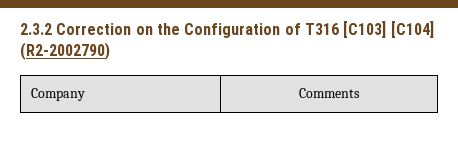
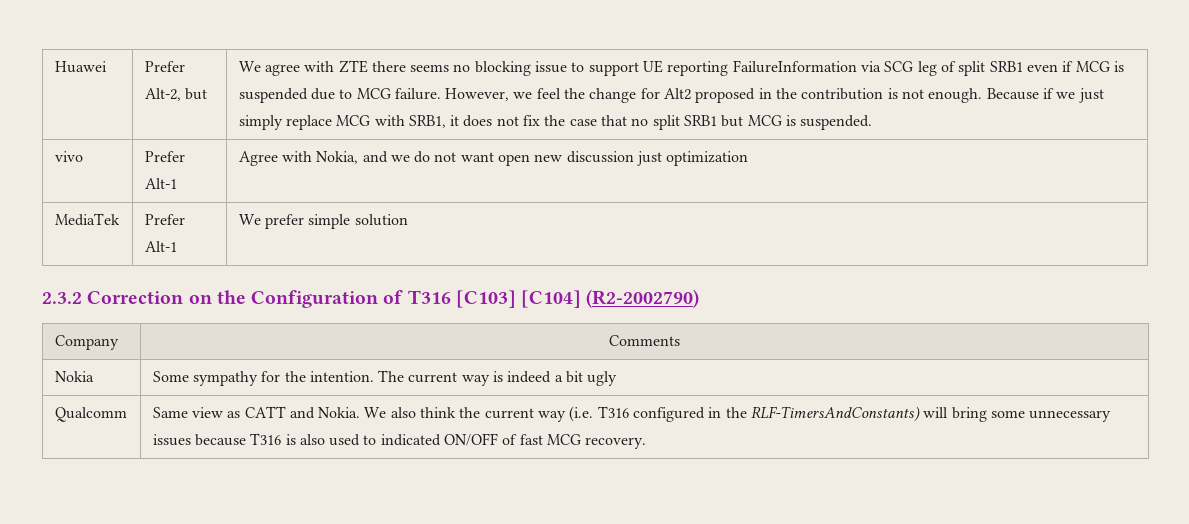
(20, 29) none -> [54,61,107,73] [144,61,185,72] [144,88,207,101] [238,60,1124,76] [238,88,1104,103] [238,115,873,130] [54,151,83,162] [144,151,185,162] [144,178,177,189] [238,151,749,166] [54,213,120,226] [144,214,185,225] [144,241,177,252] [238,214,408,229] Huawei | Prefer Alt-2, but | We agree with ZTE there seems no blocking issue to support UE reporting FailureInformation via SCG leg of split SRB1 even if MCG is suspended due to MCG failure. However, we feel the change for Alt2 proposed in the contribution is not enough. Because if we just simply replace MCG with SRB1, it does not fix the case that no split SRB1 but MCG is suspended. // vivo | Prefer Alt-1 | Agree with Nokia, and we do not want open new discussion just optimization // MediaTek | Prefer Alt-1 | We prefer simple solution //
(361, 93) none -> [54,371,94,382] [152,370,618,386] [54,407,127,422] [152,406,1112,422] [152,433,647,449] // Nokia | Some sympathy for the intention. The current way is indeed a bit ugly // Qualcomm | Same view as CATT and Nokia. We also think the current way (i.e. T316 configured in the RLF-TimersAndConstants) will bring some unnecessary issues because T316 is also used to indicated ON/OFF of fast MCG recovery.

